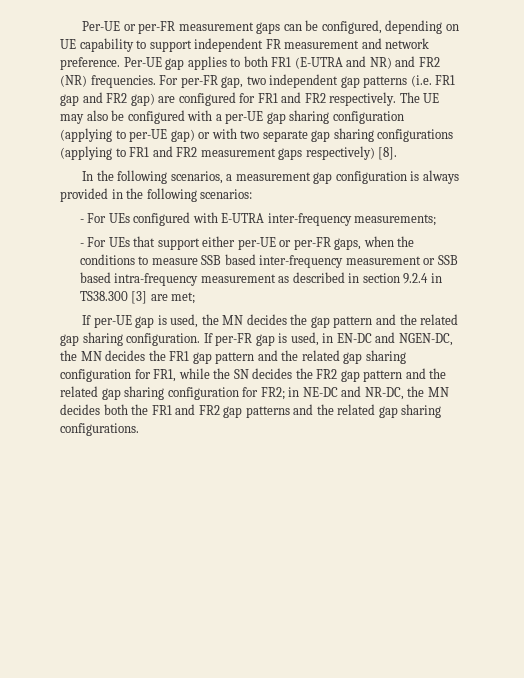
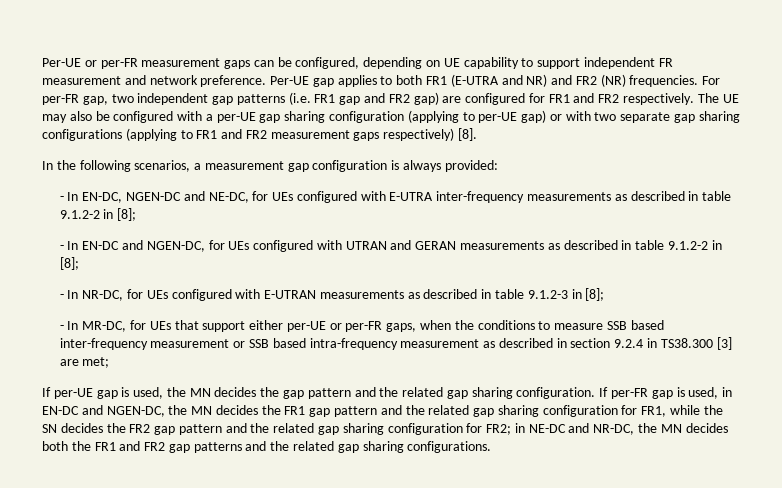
[60,188,253,202] [79,213,107,223] provided in the following scenarios: // - For -> [444,160,498,172] [59,191,269,203] provided: // - In EN-DC, NGEN-DC and NE-DC, for
[354,214,437,226] [79,237,107,247] measurements; // - For -> [527,191,732,201] [59,208,137,221] [59,240,722,252] [59,257,79,270] [59,288,605,301] [59,320,147,332] measurements as described in table 9.1.2-2 in [8]; // - In EN-DC and NGEN-DC, for UEs configured with UTRAN and GERAN measurements as described in table 9.1.2-2 in [8]; // - In NR-DC, for UEs configured with E-UTRAN measurements as described in table 9.1.2-3 in [8]; // - In MR-DC, for

